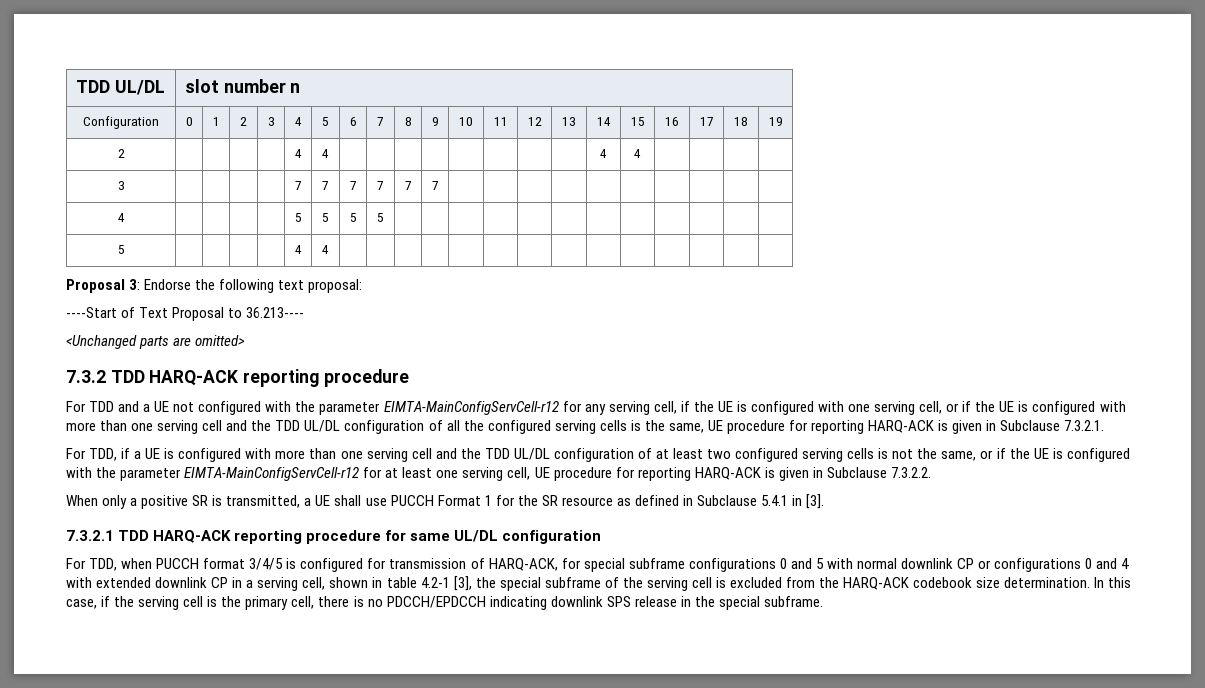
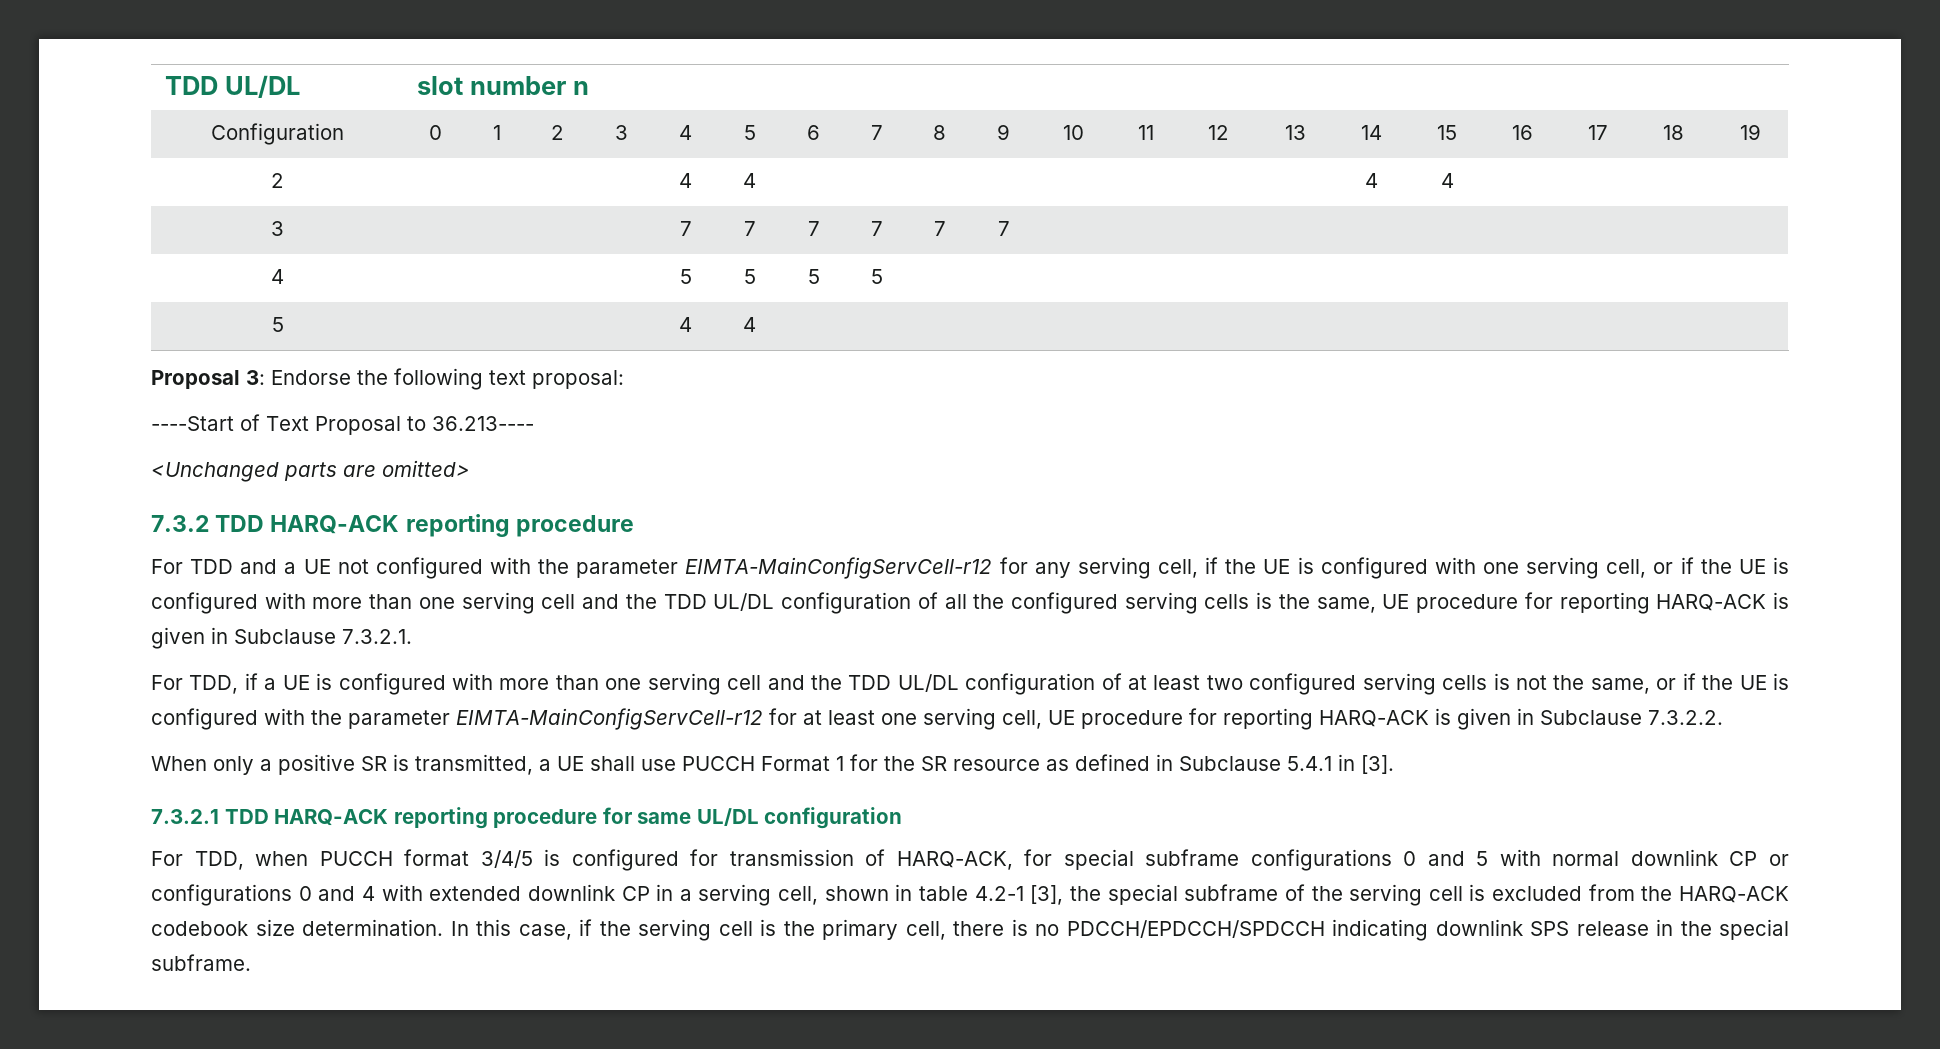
[386,596,486,608] PDCCH/EPDCCH -> [1066,920,1325,938] PDCCH/EPDCCH/SPDCCH

